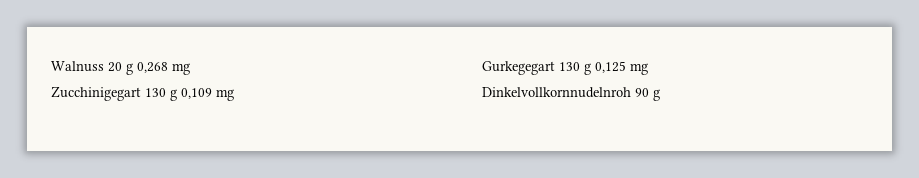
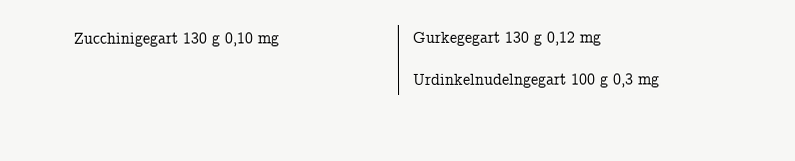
[51,61,190,75] Walnuss 20 g 0,268 mg // -> (73, 39) none
[181,88,212,99] 0,109 -> [224,32,253,47] 0,10
[595,61,648,75] [482,87,660,101] 0,125 mg // Dinkelvollkornnudelnroh 90 g -> [546,31,601,46] [412,73,660,88] 0,12 mg // Urdinkelnudelngegart 100 g 0,3 mg

